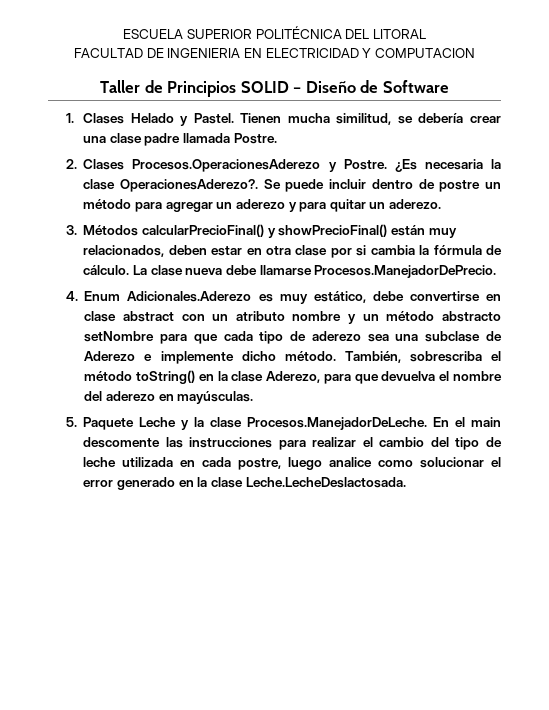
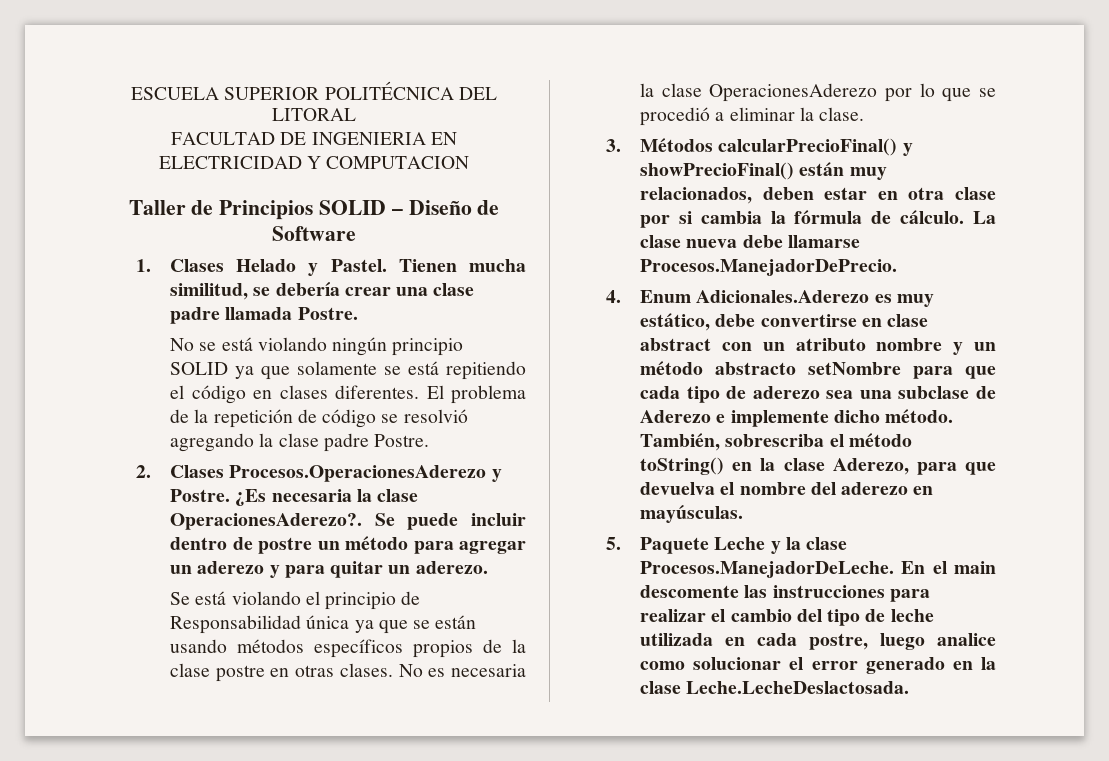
(277, 138) none -> [170,337,464,356] [170,361,526,380] [170,385,526,404] [170,409,468,428] [170,433,430,452] // No se está violando ningún principio SOLID ya que solamente se está repitiendo el código en clases diferentes. El problema de la repetición de código se resolvió agregando la clase padre Postre.
(442, 204) none -> [170,591,421,610] [170,615,477,634] [170,639,526,658] [170,663,526,682] [640,83,996,102] [640,107,865,126] // Se está violando el principio de Responsabilidad única ya que se están usando métodos específicos propios de la clase postre en otras clases. No es necesaria la clase OperacionesAderezo por lo que se procedió a eliminar la clase.

